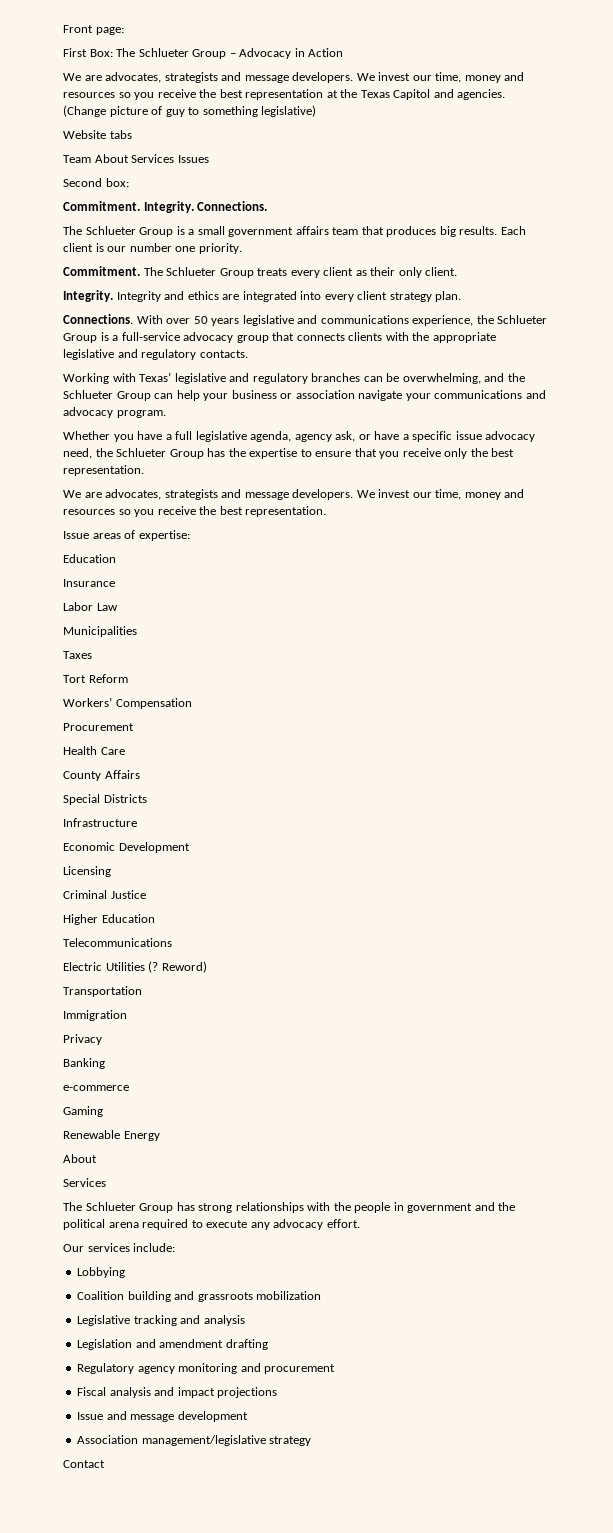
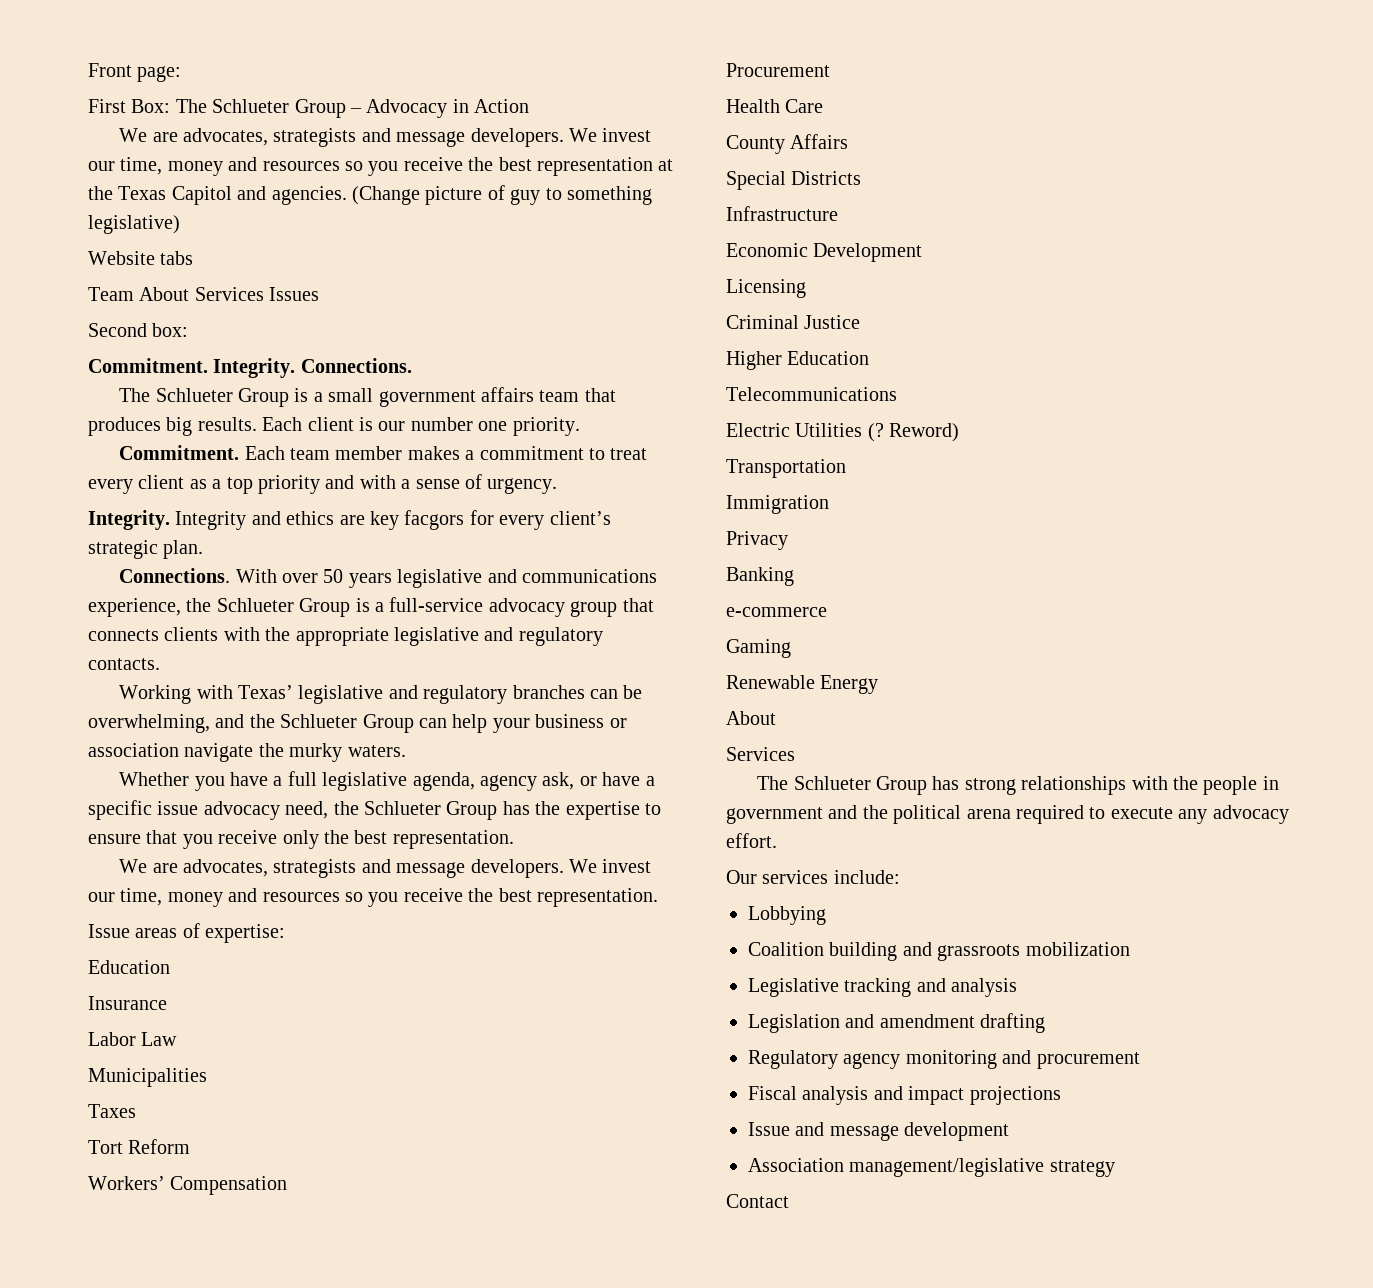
[143,267,458,278] The Schlueter Group treats every client as their only client. -> [244,446,648,460] [88,474,558,494] Each team member makes a commitment to treat every client as a top priority and with a sense of urgency.
[242,291,432,302] integrated into every client strategy -> [370,510,611,530] [88,540,158,559] key facgors for every client’s strategic
[405,390,546,401] [63,407,166,418] your communications and advocacy program. -> [258,743,406,762] the murky waters.

